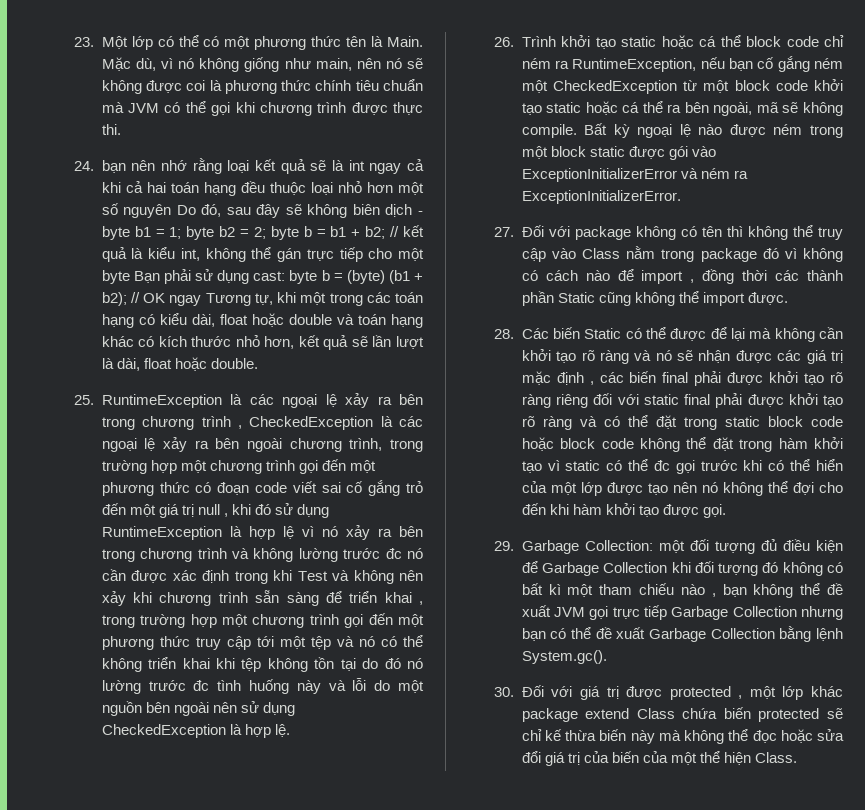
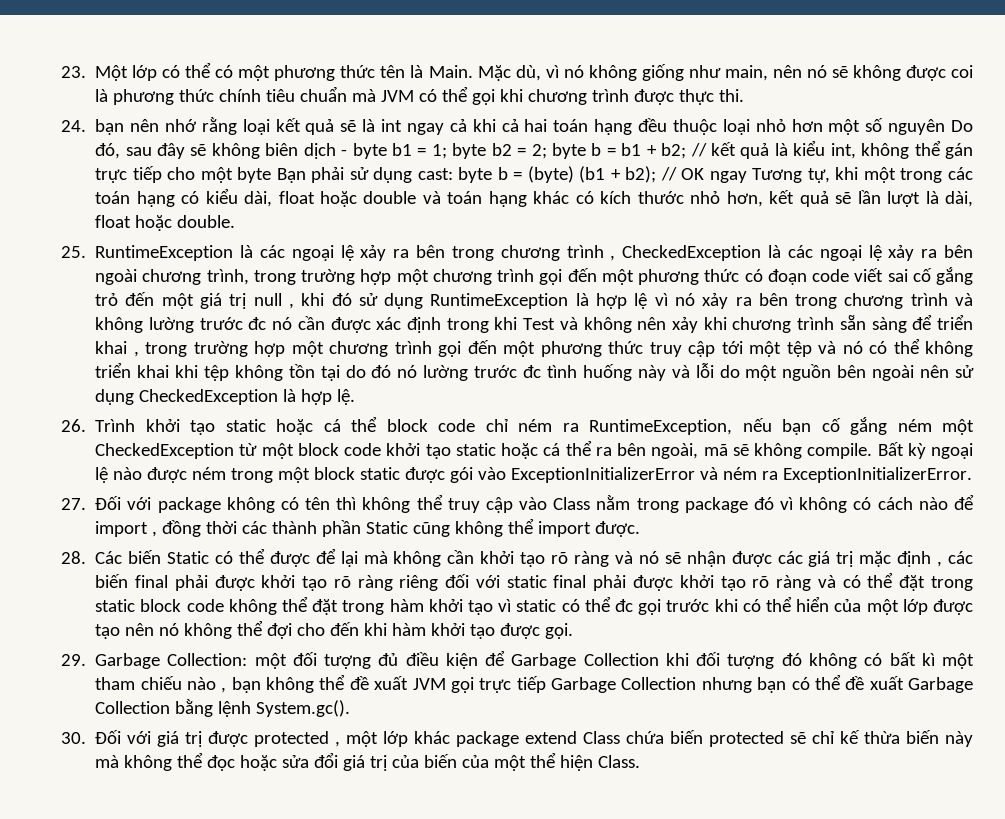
[521,437,634,451] hoặc block code -> (224, 605) none

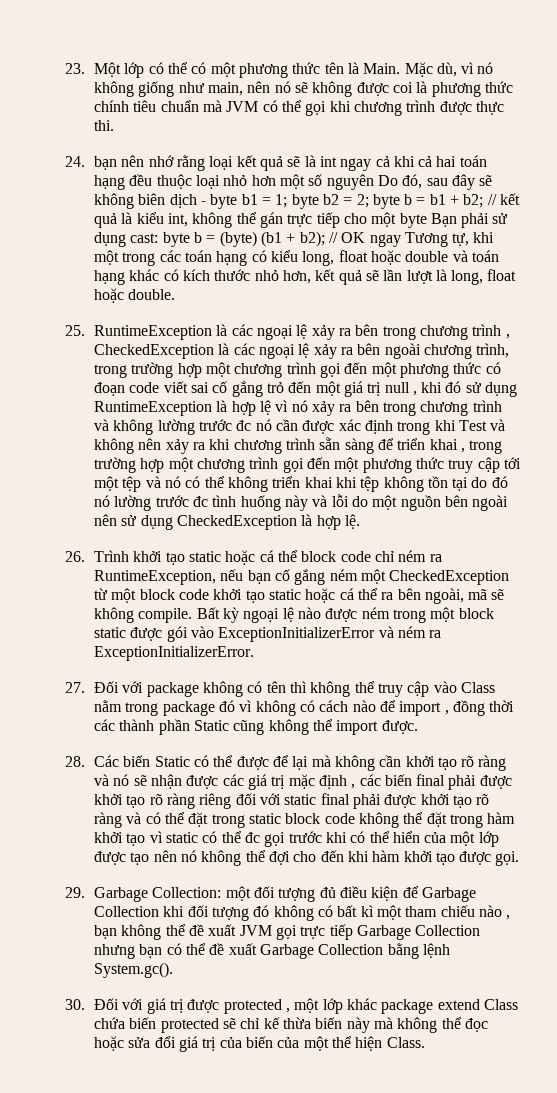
[244,191,273,207] dài, -> [302,251,335,266] long,
[944,191,973,207] dài, -> [451,270,484,285] long,
(698, 325) none -> [192,442,205,450] ra

